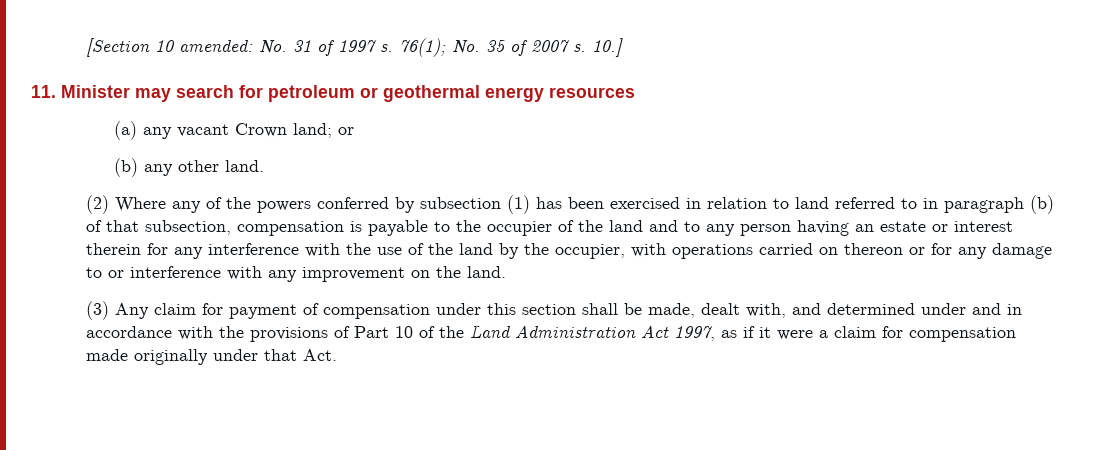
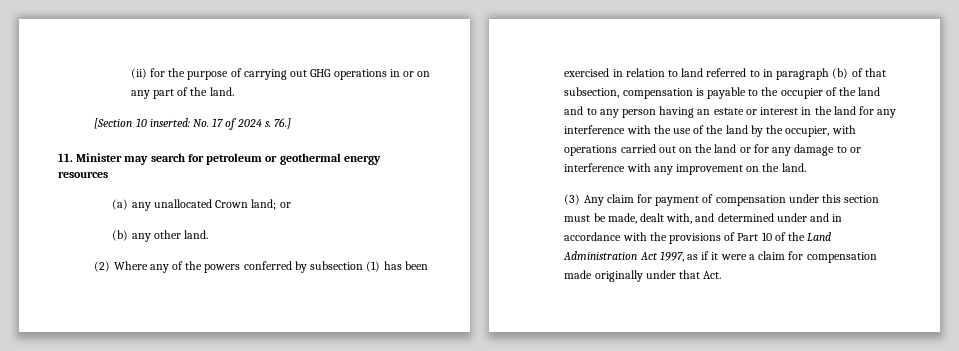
[86,38,624,57] [Section 10 amended: No. 31 of 1997 s. 76(1); No. 35 of 2007 s. 10.] -> [130,68,431,80] [130,87,234,99] [94,118,292,130] (ii) for the purpose of carrying out GHG operations in or on any part of the land. // [Section 10 inserted: No. 17 of 2024 s. 76.]
[176,124,229,137] vacant -> [153,199,212,208] unallocated
[86,243,142,255] therein -> [801,106,856,115] in the land
[819,243,904,255] on thereon -> [658,144,737,153] out on the land
[582,303,619,315] shall -> [564,215,591,222] must

